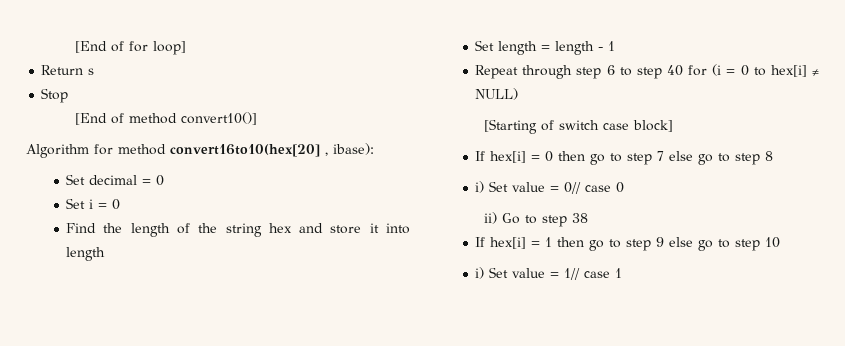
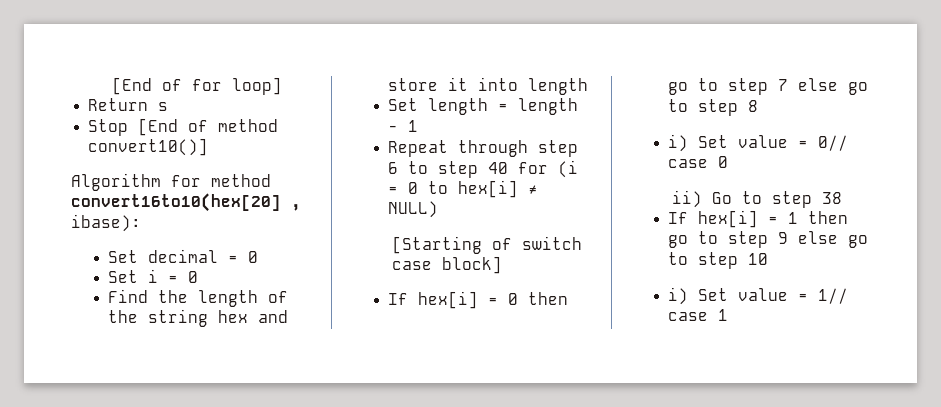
(69, 95) // -> (129, 127) none

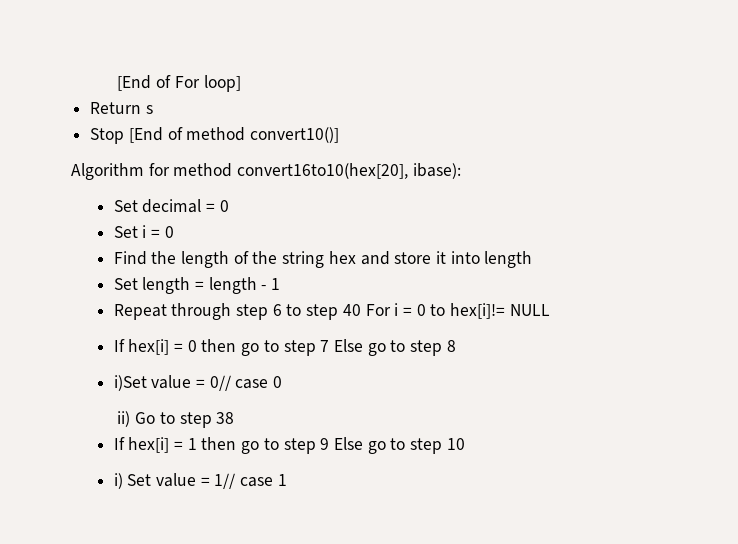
[111,77,222,95] [End of for -> [117,75,200,91] [End of For
[71,193,301,212] convert16to10(hex[20] , -> [237,163,409,179] convert16to10(hex[20],
[518,160,579,178] for (i -> [365,303,399,316] For i
[458,180,539,198] [388,201,439,218] [391,236,582,254] [391,256,502,274] hex[i] ≠ NULL) // [Starting of switch case block] -> [450,303,550,319] hex[i]!= NULL
[798,78,839,91] else -> [334,339,364,352] Else
[668,134,729,152] i) Set -> [113,375,147,391] i)Set
[798,231,839,244] else -> [334,437,364,450] Else

